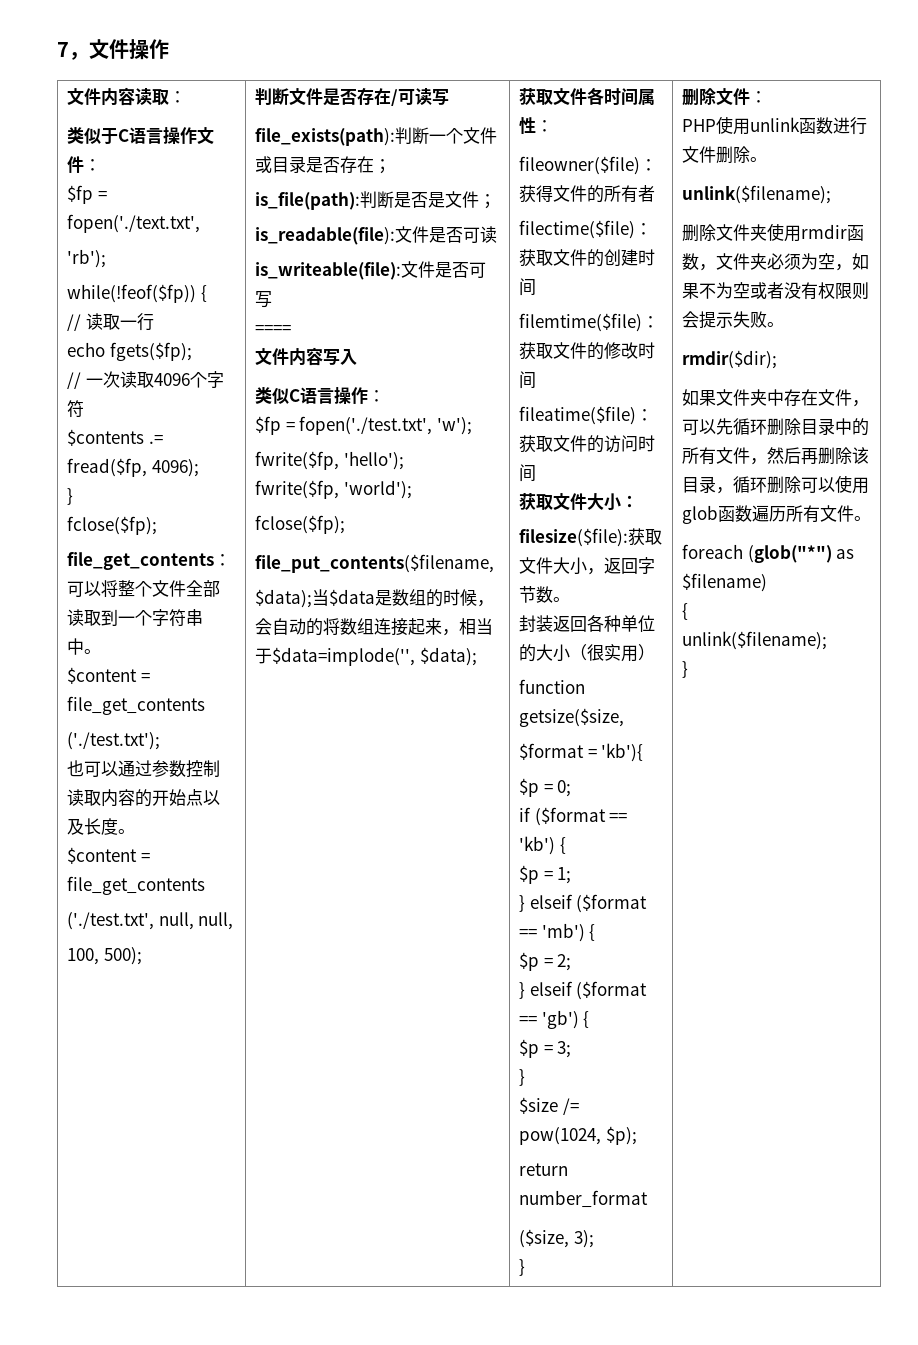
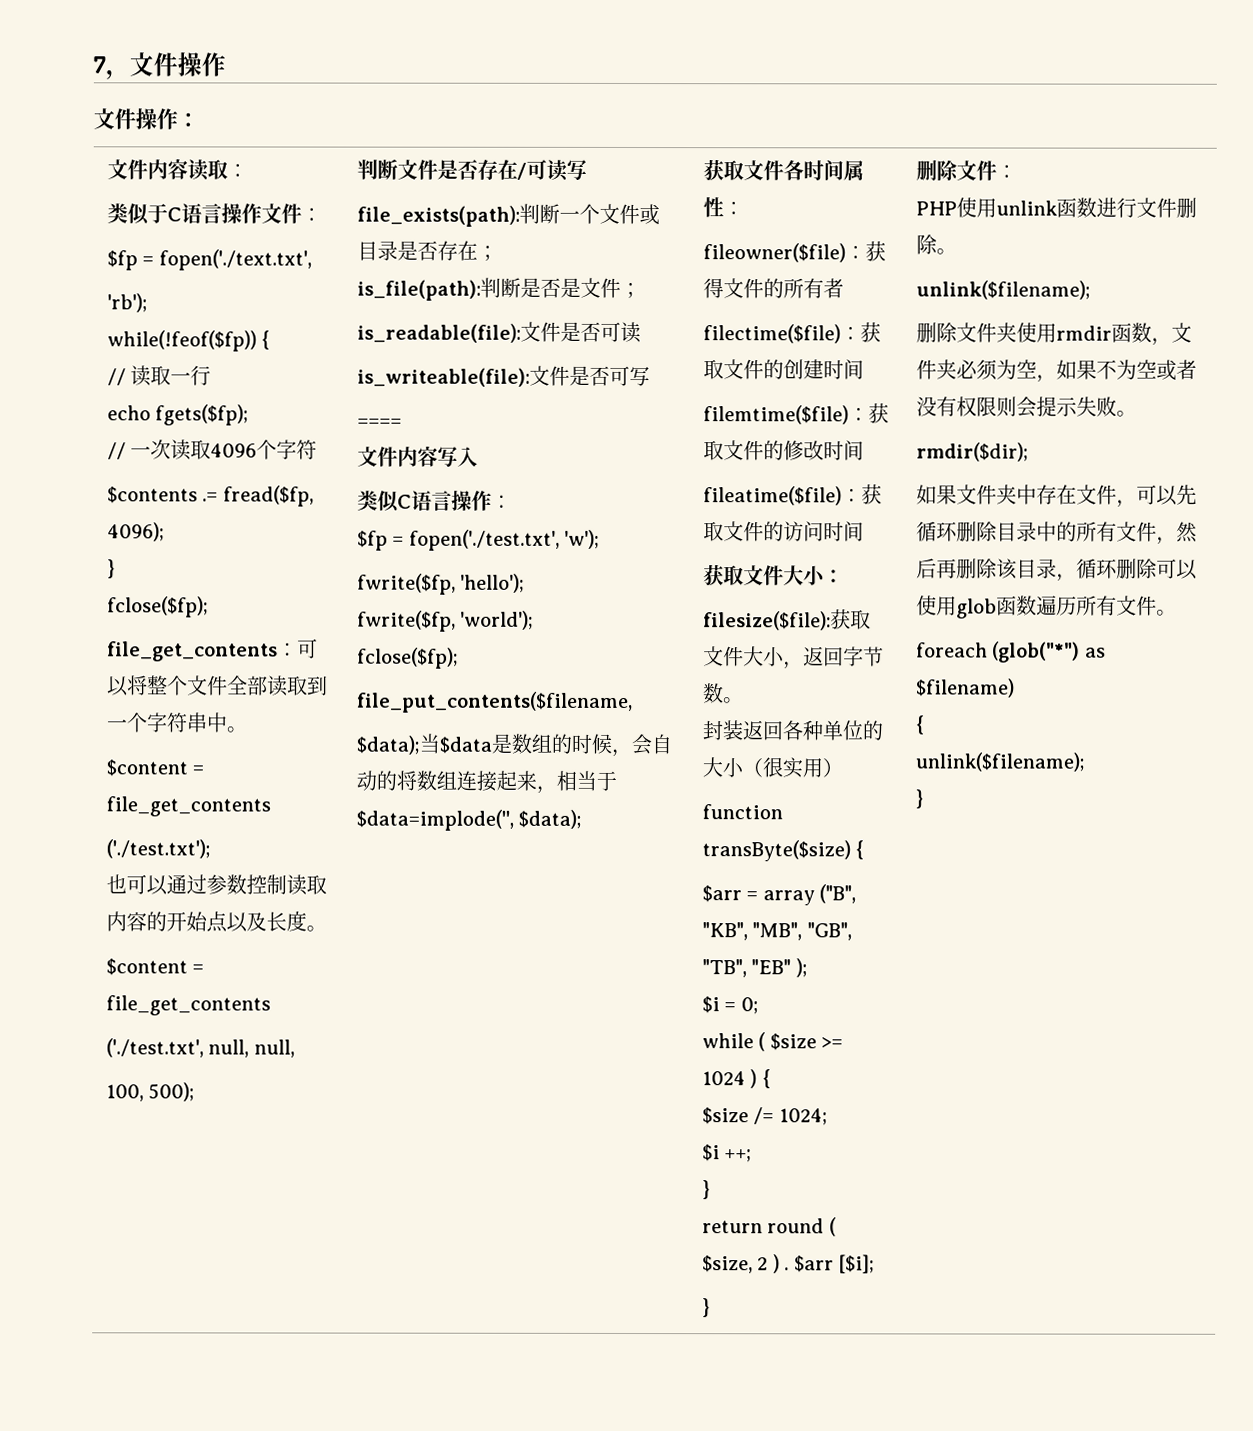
(169, 49) none -> [93,108,199,130] // 文件操作：
[518,708,624,727] [518,743,644,762] [518,778,572,797] [518,807,628,826] [518,836,566,855] [518,865,572,884] [518,894,648,913] [518,923,596,942] [518,952,572,971] [518,981,648,1000] [518,1010,590,1029] [518,1039,572,1058] [518,1069,525,1086] [518,1097,579,1115] [518,1126,637,1145] [518,1163,568,1176] [518,1190,648,1208] [518,1229,594,1248] getsize($size, // $format = 'kb'){ // $p = 0; // if ($format == 'kb') { // $p = 1; // } elseif ($format == 'mb') { // $p = 2; // } elseif ($format == 'gb') { // $p = 3; // } // $size /= pow(1024, $p); // return number_format // ($size, 3); -> [702,840,865,862] [702,884,857,906] [702,922,852,941] [702,958,808,978] [702,996,759,1015] [702,1032,844,1052] [702,1069,771,1089] [702,1107,828,1126] [702,1144,753,1163] [702,1180,711,1200] [702,1217,837,1237] [702,1254,876,1274] transByte($size) { // $arr = array ("B", "KB", "MB", "GB", "TB", "EB" ); // $i = 0; // while ( $size >= 1024 ) { // $size /= 1024; // $i ++; // } // return round ( $size, 2 ) . $arr [$i];

